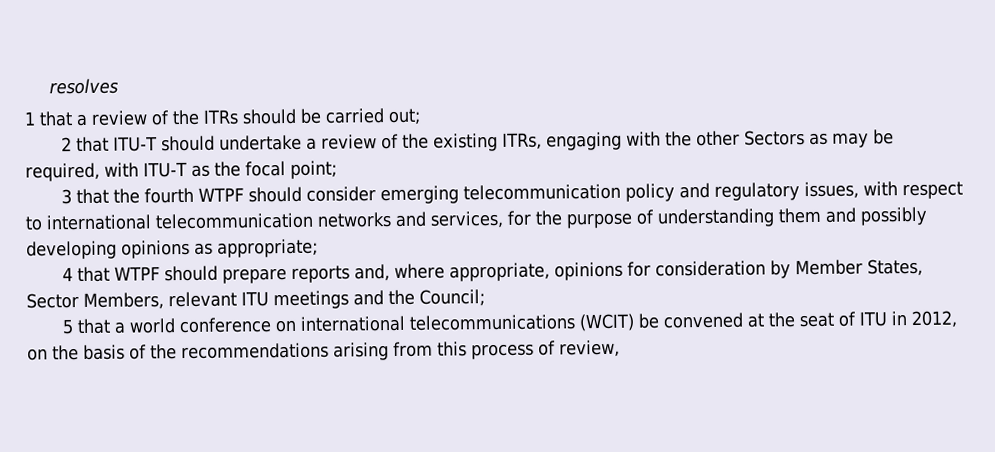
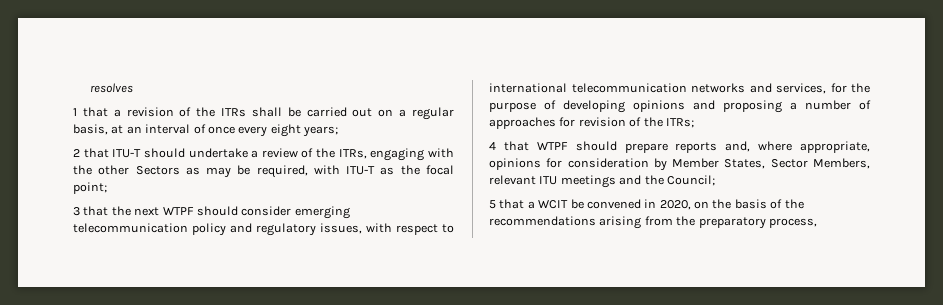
[91,110,148,126] review -> [126,107,174,117] revision
[242,108,297,125] should -> [251,107,282,117] shall
[388,108,421,126] out; -> [352,107,455,120] [73,124,338,137] out on a regular basis, at an interval of once every eight years;
[433,132,499,152] existing -> (336, 153) none
[144,187,195,204] fourth -> [134,207,160,216] next
[657,206,928,228] [26,238,318,260] understanding them and possibly developing opinions as appropriate; -> [563,100,871,113] [489,117,694,129] developing opinions and proposing a number of approaches for revision of the ITRs;
[129,310,958,334] world conference on international telecommunications (WCIT) be convened at the seat of ITU in 2012, -> [538,199,691,210] WCIT be convened in 2020,
[437,339,620,360] this process of review, -> [676,216,817,229] the preparatory process,

